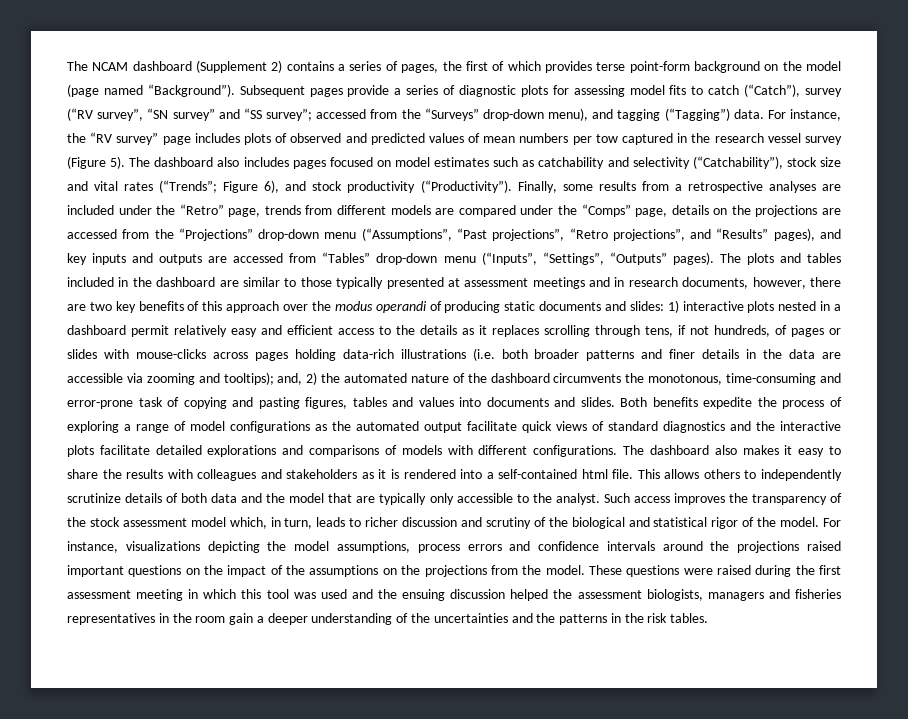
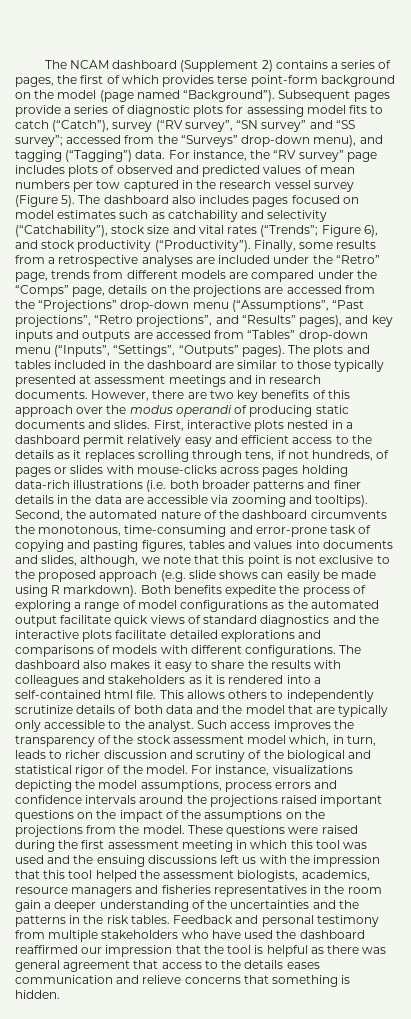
[682,277,806,289] documents, however, -> [15,390,150,401] documents. However,
[629,300,679,313] slides: 1) -> [114,420,184,431] slides. First,
[223,372,318,385] tooltips); and, 2) -> [315,495,369,507] [15,510,63,521] tooltips). Second,
[580,397,615,407] slides. -> [41,555,390,567] [15,570,377,582] [15,585,138,597] slides, although, we note that this point is not exclusive to the proposed approach (e.g. slide shows can easily be made using R markdown).
[450,589,506,599] discussion -> [147,855,381,867] [15,870,93,879] discussions left us with the impression that this tool
(703, 595) none -> [301,870,370,881] [15,887,68,894] academics, resource
(709, 618) none -> [173,915,379,927] [15,930,365,942] [15,945,387,957] [15,960,320,972] [15,975,351,987] [15,990,60,999] Feedback and personal testimony from multiple stakeholders who have used the dashboard reaffirmed our impression that the tool is helpful as there was general agreement that access to the details eases communication and relieve concerns that something is hidden.

